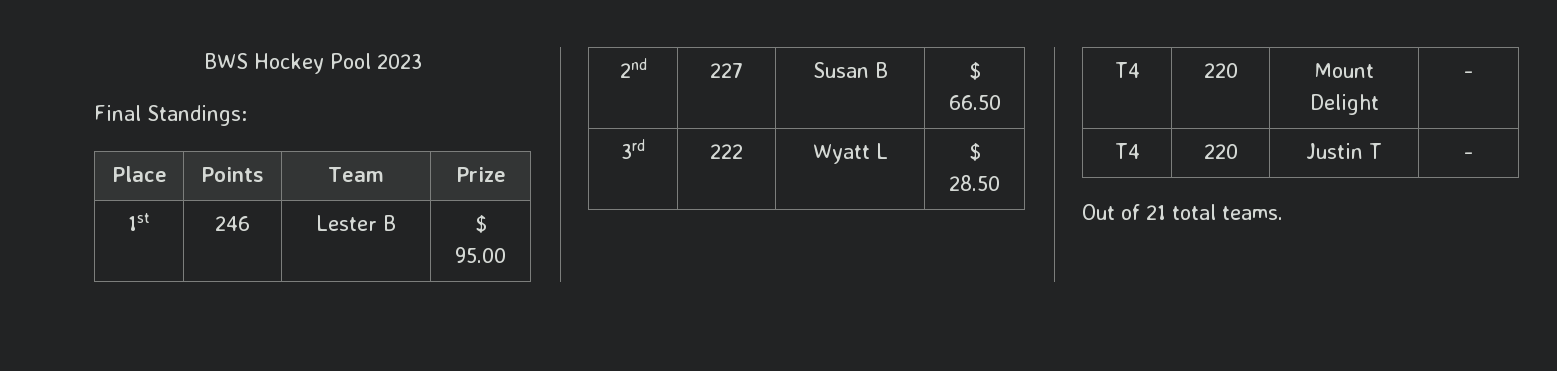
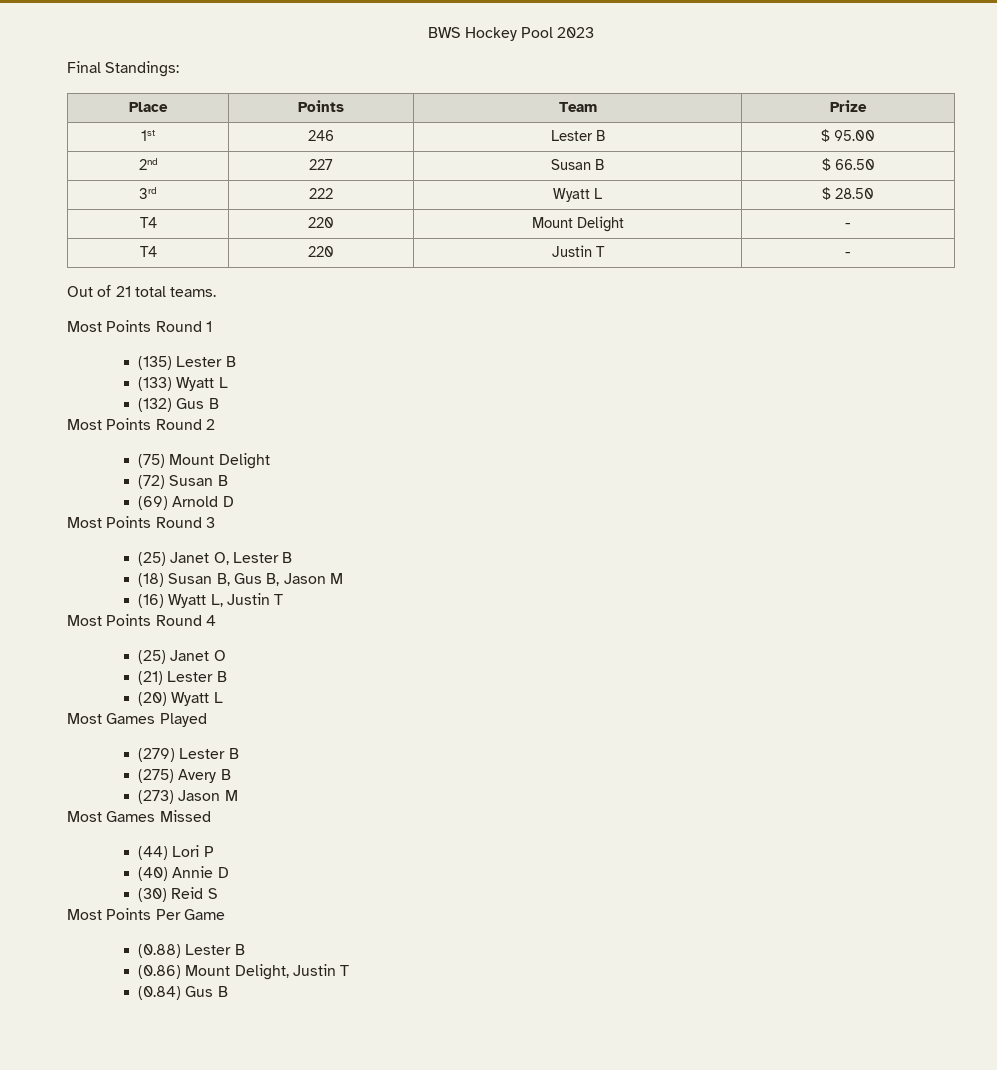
(1283, 213) none -> [67,320,212,332] [137,356,236,370] [137,377,228,391] [137,398,219,412] [67,418,215,430] [137,453,270,469] [137,475,228,489] [137,496,234,510] [67,516,215,528] [137,552,293,566] [137,573,343,587] [137,593,284,608] [67,614,216,626] [137,650,226,664] [137,671,227,685] [137,692,223,706] [67,713,207,727] [137,748,239,762] [137,769,231,783] [137,790,238,804] [67,810,211,822] [137,845,214,860] [137,866,229,881] [137,887,218,902] [67,908,225,920] [137,944,245,958] [137,964,350,980] [137,986,228,1000] // Most Points Round 1 // (135) Lester B // (133) Wyatt L // (132) Gus B // Most Points Round 2 // (75) Mount Delight // (72) Susan B // (69) Arnold D // Most Points Round 3 // (25) Janet O, Lester B // (18) Susan B, Gus B, Jason M // (16) Wyatt L, Justin T // Most Points Round 4 // (25) Janet O // (21) Lester B // (20) Wyatt L // Most Games Played // (279) Lester B // (275) Avery B // (273) Jason M // Most Games Missed // (44) Lori P // (40) Annie D // (30) Reid S // Most Points Per Game // (0.88) Lester B // (0.86) Mount Delight, Justin T // (0.84) Gus B

